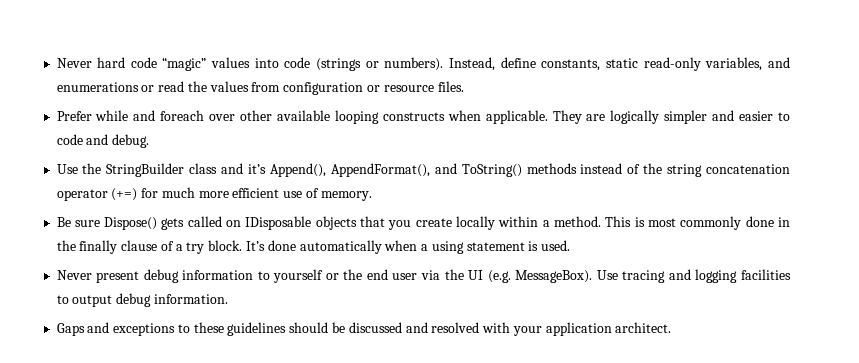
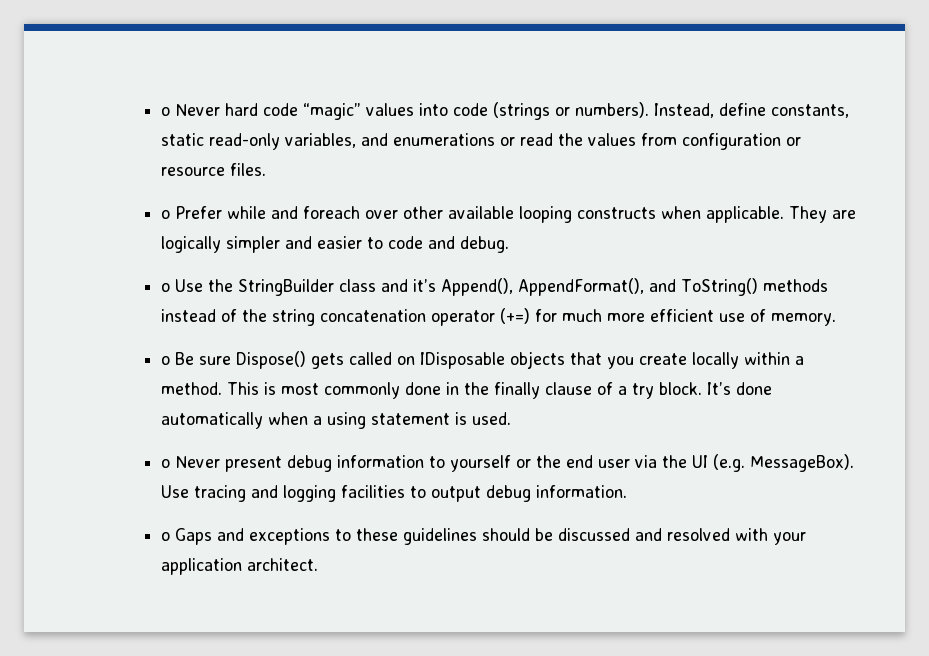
(56, 63) none -> [160,107,170,116] o
(464, 86) none -> [160,210,170,219] o
(150, 141) none -> [160,283,170,292] o
(372, 196) none -> [160,356,170,365] o
(571, 245) none -> [160,459,170,468] o
(228, 299) none -> [160,532,170,541] o

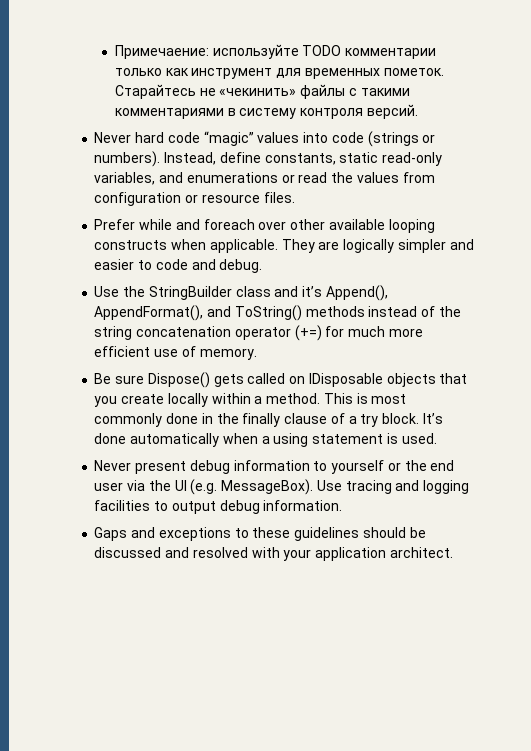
[160,107,170,116] o -> [114,44,437,59] [114,68,444,79] [114,84,410,99] [114,104,419,119] Примечаение: используйте TODO комментарии только как инструмент для временных пометок. Старайтесь не «чекинить» файлы с такими комментариями в систему контроля версий. //
[160,210,170,219] o -> (295, 197) none
[160,283,170,292] o -> (263, 266) none
[160,356,170,365] o -> (257, 354) none
[160,459,170,468] o -> (437, 438) none
[160,532,170,541] o -> (343, 505) none

